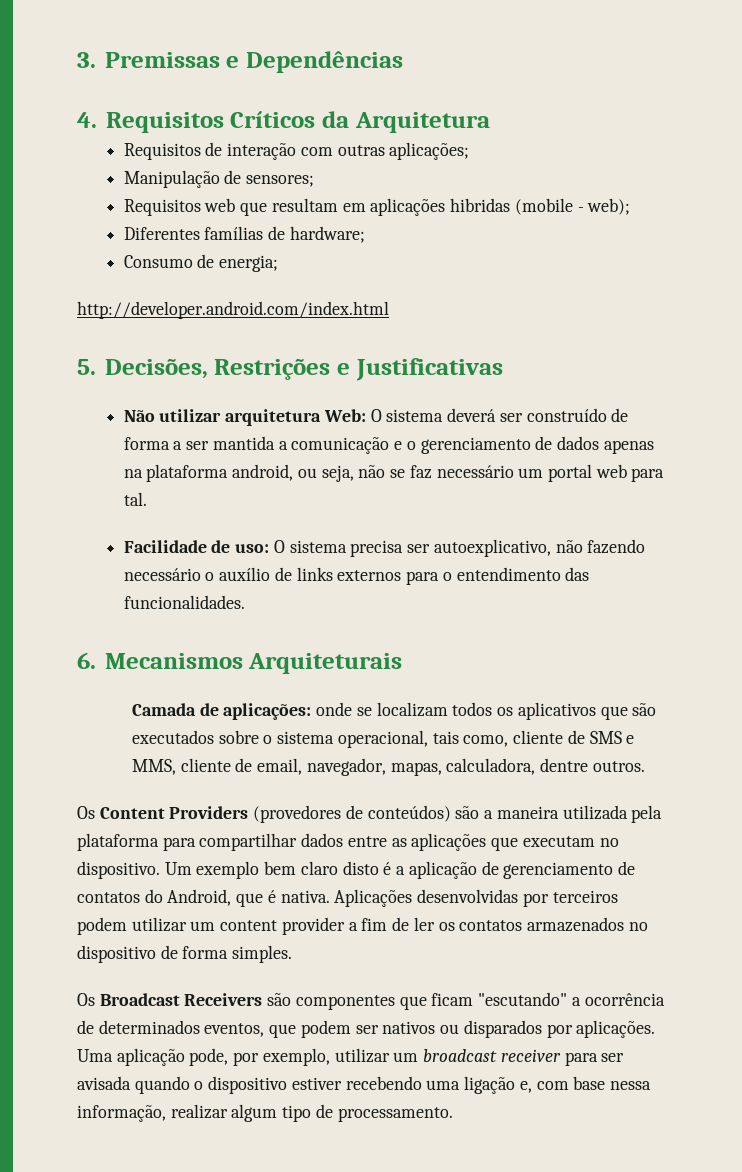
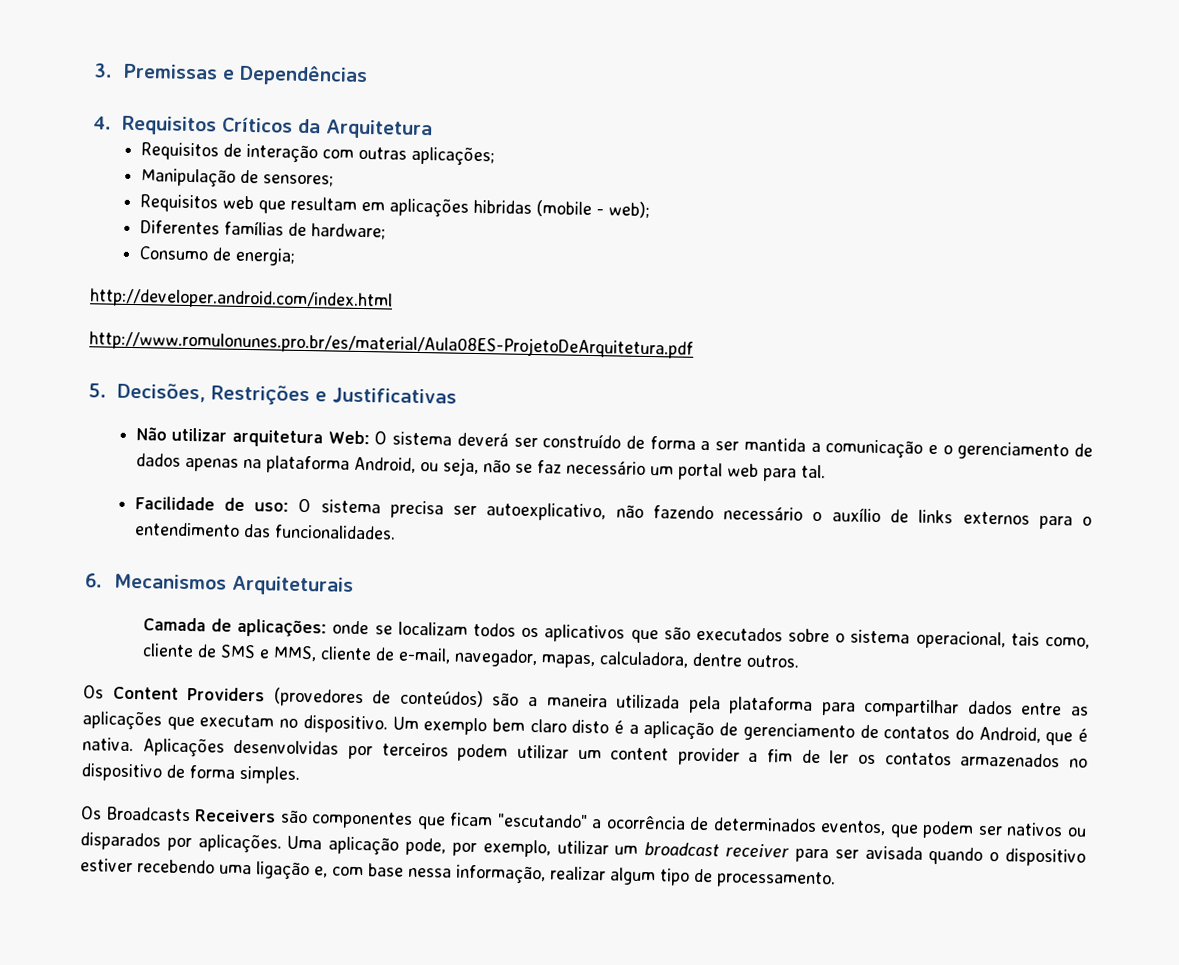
(389, 310) none -> [89,330,694,359] // http://www.romulonunes.pro.br/es/material/Aula08ES-ProjetoDeArquitetura.pdf
[232,464,294,481] android, -> [353,456,416,473] Android,
[257,758,303,775] email, -> [397,647,451,664] e-mail,
[99,993,180,1006] Broadcast -> [106,806,191,822] Broadcasts

